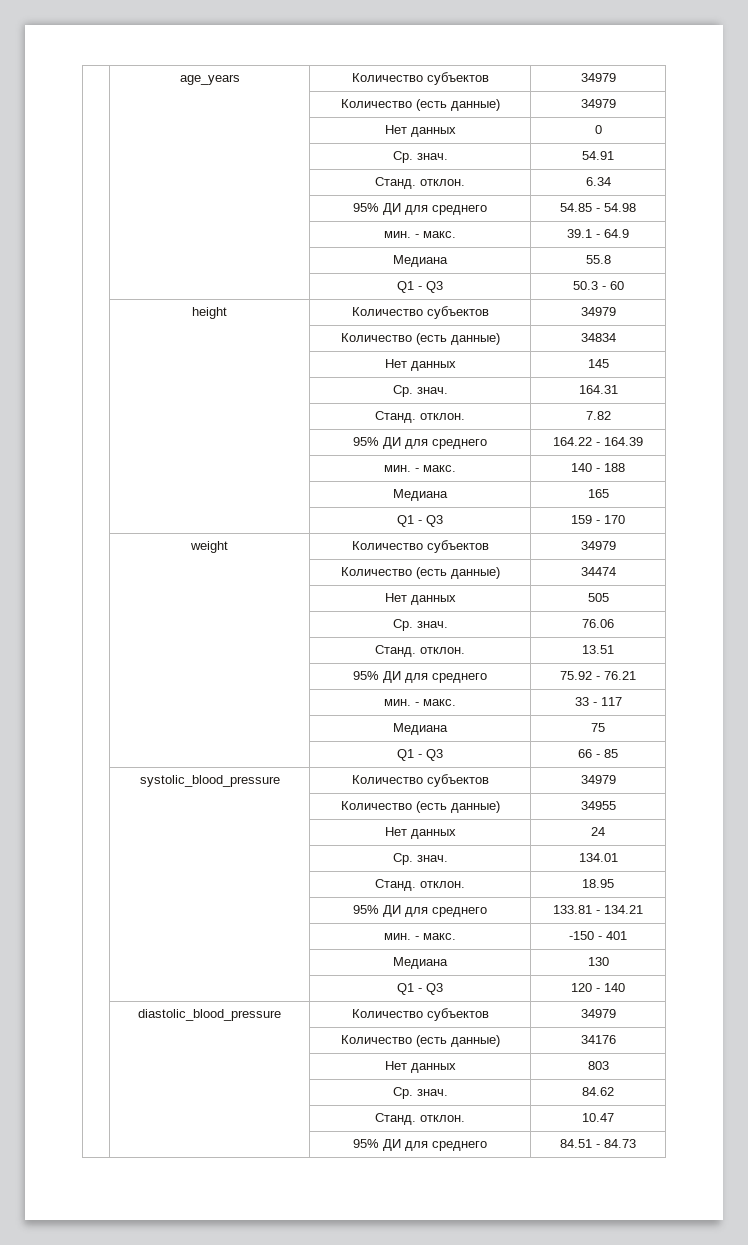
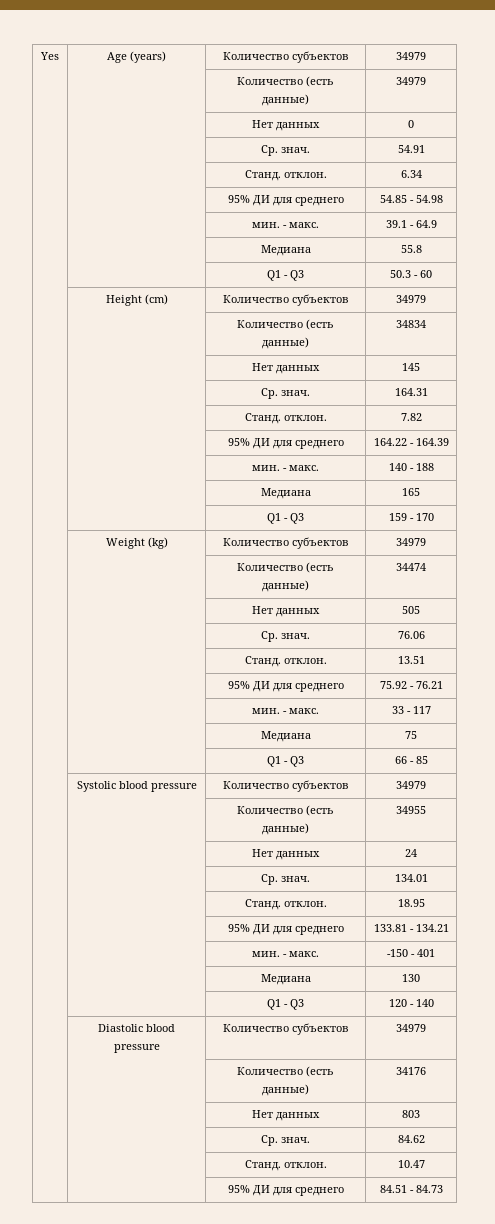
[179,74,240,85] | age_years -> [40,52,59,60] [107,51,166,63] Yes | Age (years)
[192,307,227,319] height -> [105,294,168,306] Height (cm)
[190,541,228,553] weight -> [105,537,168,549] Weight (kg)
[139,775,280,787] systolic_blood_pressure -> [76,781,197,792] Systolic blood pressure
[138,1009,281,1021] diastolic_blood_pressure -> [98,1024,175,1032] [113,1044,160,1053] Diastolic blood pressure

